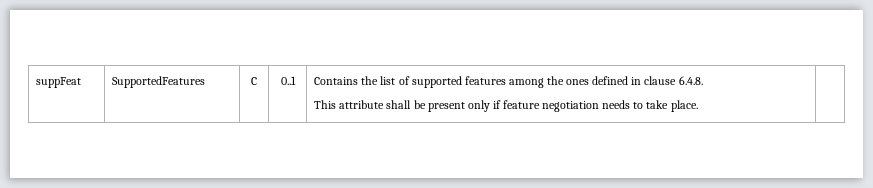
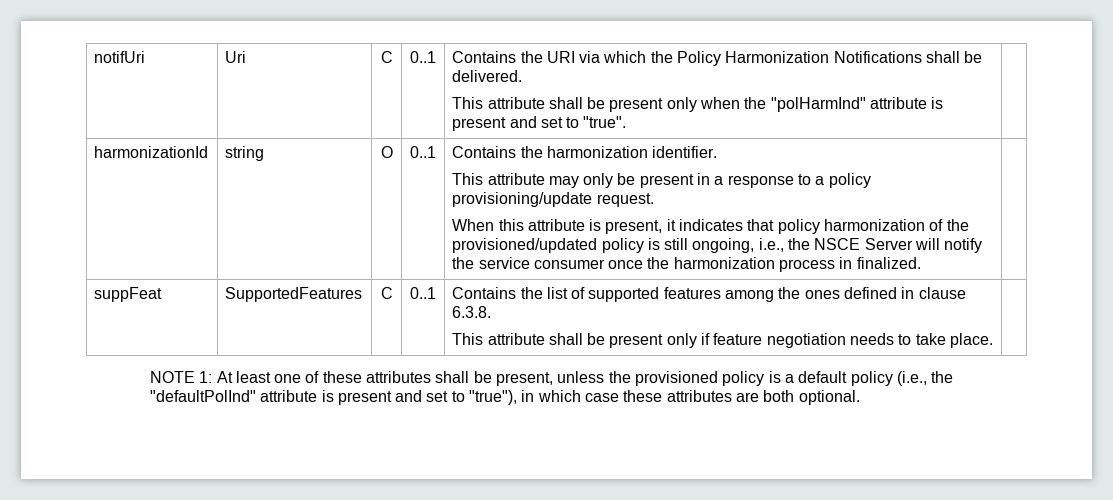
(36, 82) none -> [94,51,146,63] [225,51,247,63] [380,51,393,63] [410,51,436,63] [452,51,983,66] [452,70,523,82] [452,97,944,112] [452,116,627,131] [94,146,209,158] [225,146,265,161] [380,146,393,158] [410,146,436,158] [452,146,718,158] [452,173,871,188] [452,192,654,207] [452,219,969,234] [452,238,983,253] [452,257,921,272] notifUri | Uri | C | 0..1 | Contains the URI via which the Policy Harmonization Notifications shall be delivered. // This attribute shall be present only when the "polHarmInd" attribute is present and set to "true". | // harmonizationId | string | O | 0..1 | Contains the harmonization identifier. // This attribute may only be present in a response to a policy provisioning/update request. // When this attribute is present, it indicates that policy harmonization of the provisioned/updated policy is still ongoing, i.e., the NSCE Server will notify the service consumer once the harmonization process in finalized. | //
[678,76,703,85] 6.4.8. -> [452,306,492,318] 6.3.8.
(698, 106) none -> [149,371,954,386] [149,390,860,405] // NOTE 1: At least one of these attributes shall be present, unless the provisioned policy is a default policy (i.e., the "defaultPolInd" attribute is present and set to "true"), in which case these attributes are both optional.

